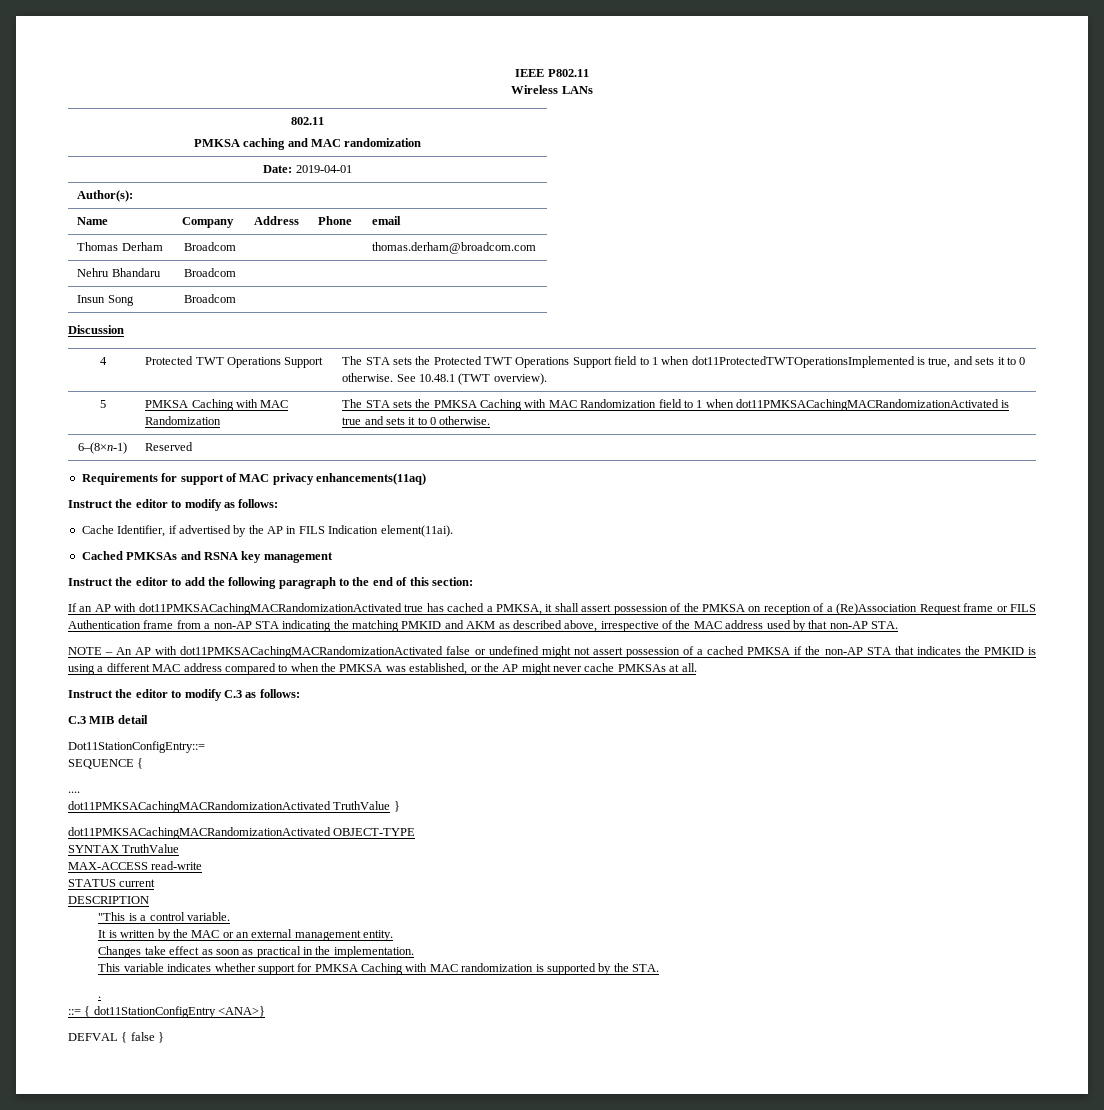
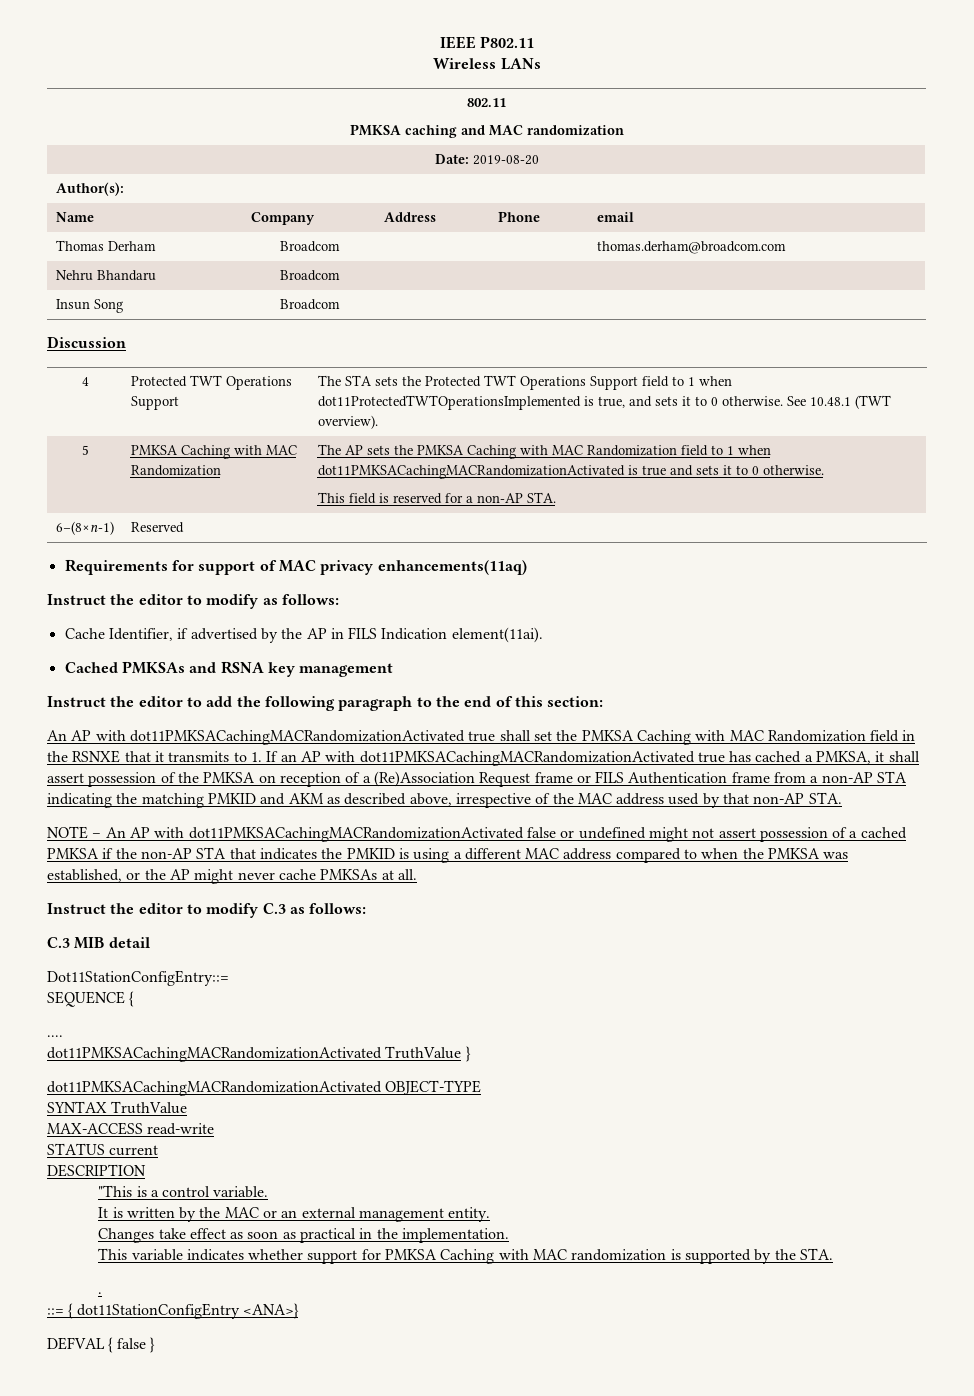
[295,165,352,173] 2019-04-01 -> [472,155,539,165] 2019-08-20
[365,400,390,408] STA -> [344,445,363,455] AP
(491, 420) none -> [317,492,556,504] // This field is reserved for a non-AP STA.
(473, 581) none -> [47,730,916,745] [47,750,262,763] An AP with dot11PMKSACachingMACRandomizationActivated true shall set the PMKSA Caching with MAC Randomization field in the RSNXE that it transmits to 1.

